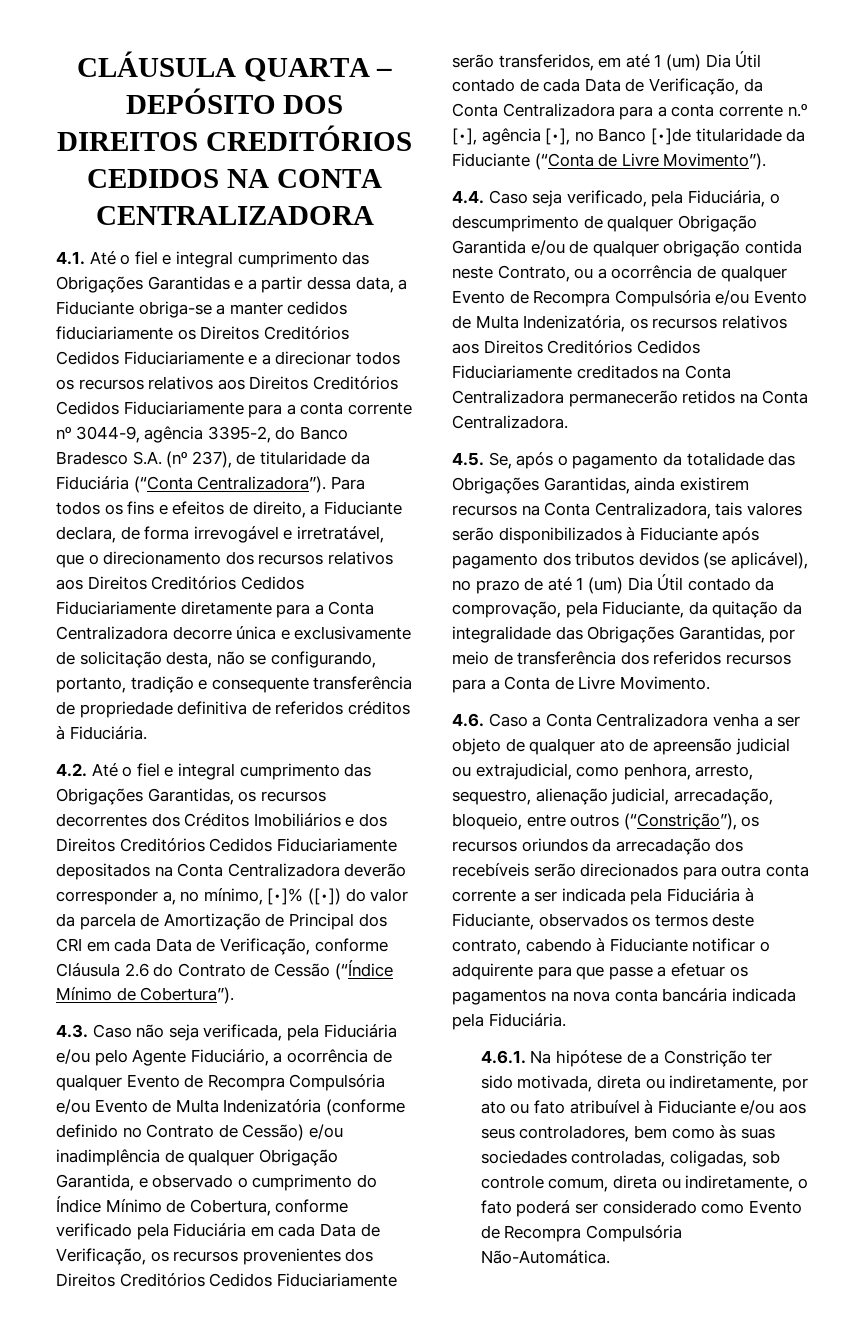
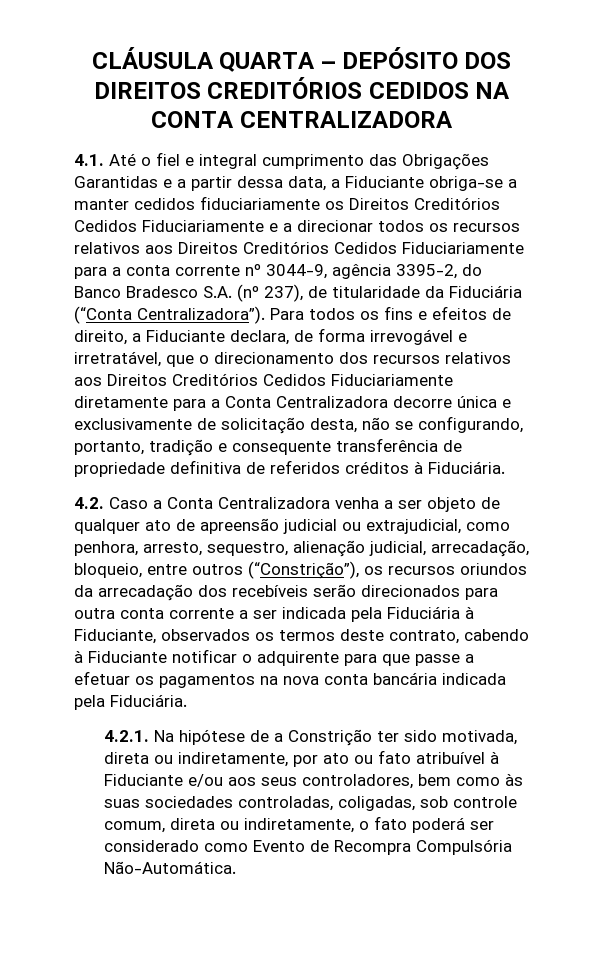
[91,763,372,780] [56,788,326,805] [56,813,387,827] [56,838,397,852] [56,863,407,880] [56,888,409,905] [56,913,387,930] [56,938,388,955] [56,960,393,980] [56,987,235,1004] [56,1024,397,1041] [56,1049,392,1066] [56,1074,386,1091] [56,1099,405,1116] [56,1124,343,1141] [56,1149,338,1166] [56,1174,377,1191] [56,1196,349,1216] [56,1223,380,1240] [56,1248,374,1265] [56,1273,397,1287] [452,51,762,71] [452,78,763,95] [452,103,807,120] [452,128,806,145] [452,153,767,170] [452,190,780,207] [452,215,757,232] [452,240,802,257] [452,265,787,282] [452,290,807,307] [452,315,787,332] [452,340,700,354] [452,365,731,379] [452,390,809,407] [452,415,568,429] [452,452,796,469] [452,477,749,494] [452,502,802,519] [452,527,760,544] [452,552,808,569] [452,574,775,594] [452,601,802,618] [452,626,796,643] [452,651,791,665] [452,676,710,693] [452,713,484,727] Até o fiel e integral cumprimento das Obrigações Garantidas, os recursos decorrentes dos Créditos Imobiliários e dos Direitos Creditórios Cedidos Fiduciariamente depositados na Conta Centralizadora deverão corresponder a, no mínimo, [•]% ([•]) do valor da parcela de Amortização de Principal dos CRI em cada Data de Verificação, conforme Cláusula 2.6 do Contrato de Cessão (“Índice Mínimo de Cobertura”). // 4.3. Caso não seja verificada, pela Fiduciária e/ou pelo Agente Fiduciário, a ocorrência de qualquer Evento de Recompra Compulsória e/ou Evento de Multa Indenizatória (conforme definido no Contrato de Cessão) e/ou inadimplência de qualquer Obrigação Garantida, e observado o cumprimento do Índice Mínimo de Cobertura, conforme verificado pela Fiduciária em cada Data de Verificação, os recursos provenientes dos Direitos Creditórios Cedidos Fiduciariamente serão transferidos, em até 1 (um) Dia Útil contado de cada Data de Verificação, da Conta Centralizadora para a conta corrente n.º [•], agência [•], no Banco [•]de titularidade da Fiduciante (“Conta de Livre Movimento”). // 4.4. Caso seja verificado, pela Fiduciária, o descumprimento de qualquer Obrigação Garantida e/ou de qualquer obrigação contida neste Contrato, ou a ocorrência de qualquer Evento de Recompra Compulsória e/ou Evento de Multa Indenizatória, os recursos relativos aos Direitos Creditórios Cedidos Fiduciariamente creditados na Conta Centralizadora permanecerão retidos na Conta Centralizadora. // 4.5. Se, após o pagamento da totalidade das Obrigações Garantidas, ainda existirem recursos na Conta Centralizadora, tais valores serão disponibilizados à Fiduciante após pagamento dos tributos devidos (se aplicável), no prazo de até 1 (um) Dia Útil contado da comprovação, pela Fiduciante, da quitação da integralidade das Obrigações Garantidas, por meio de transferência dos referidos recursos para a Conta de Livre Movimento. // 4.6. -> (104, 503) none
[480,1050,526,1064] 4.6.1. -> [104,730,150,742] 4.2.1.

